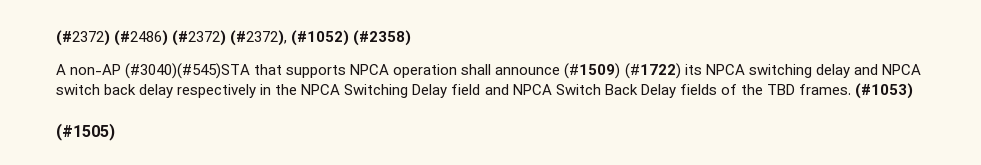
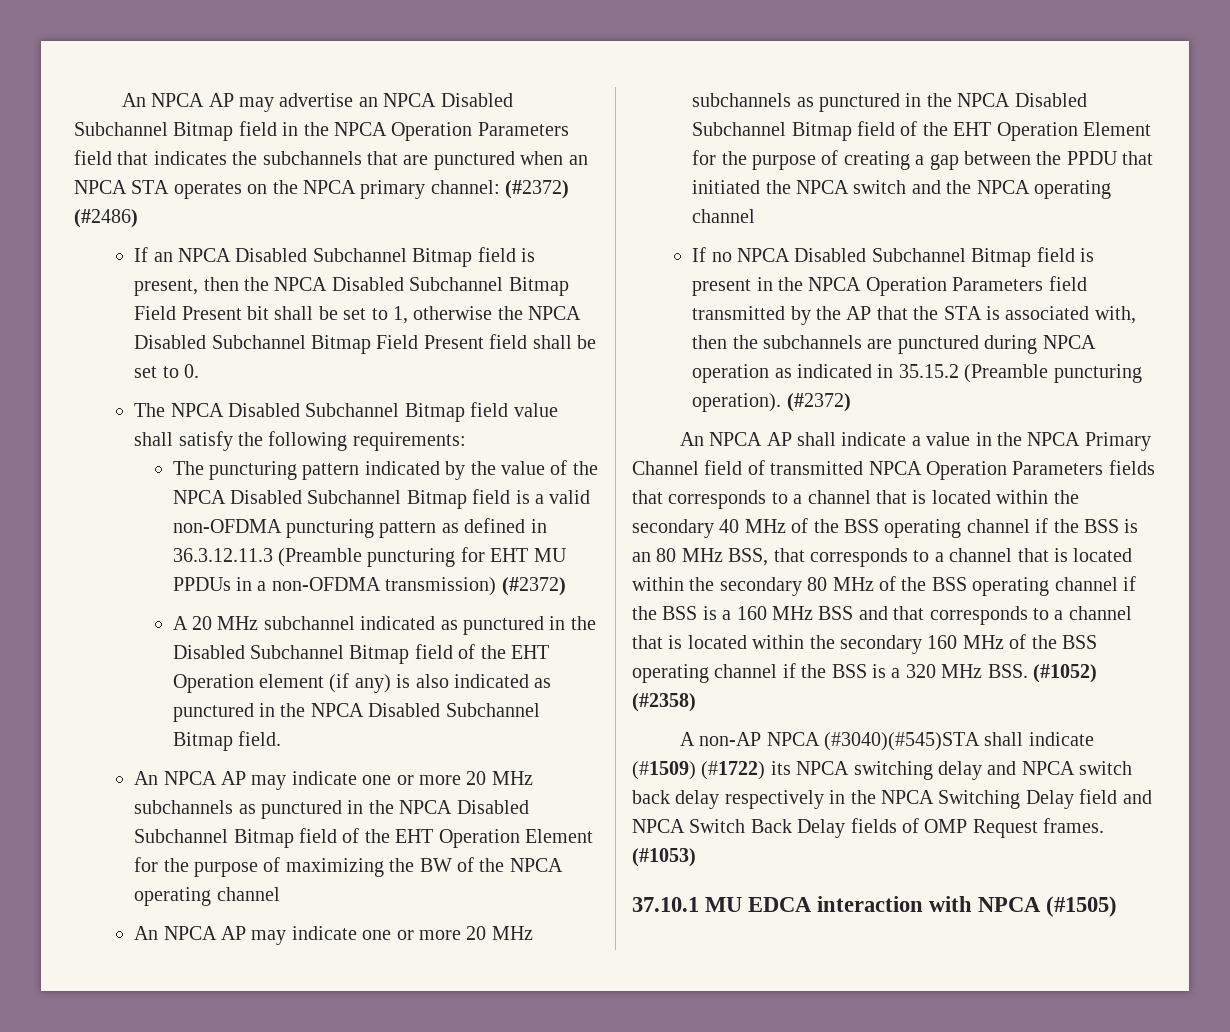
[56,30,412,46] [56,63,561,79] (#2372) (#2486) (#2372) (#2372), (#1052) (#2358) // A non-AP (#3040)(#545)STA that supports NPCA operation shall announce -> [121,93,513,112] [74,121,569,141] [74,150,588,170] [74,180,570,199] [74,209,138,228] [134,247,536,267] [134,277,569,296] [134,306,582,324] [134,334,597,354] [134,364,200,378] [134,402,558,422] [134,431,466,451] [172,460,598,480] [172,489,591,509] [172,518,547,538] [172,547,567,567] [172,577,566,596] [172,616,596,635] [172,644,549,664] [172,673,552,693] [172,703,540,722] [172,731,281,751] [134,771,533,790] [134,800,529,819] [134,828,594,848] [134,857,563,877] [134,887,280,906] [134,926,533,945] [692,93,1087,112] [692,121,1152,141] [692,150,1154,170] [692,180,1112,199] [692,209,756,223] [692,247,1095,267] [692,276,1087,296] [692,306,1136,325] [692,335,1096,354] [692,364,1142,383] [692,393,851,412] [679,432,1151,451] [632,460,1155,480] [632,490,1079,509] [632,518,1139,538] [632,548,1133,567] [632,576,1136,596] [632,606,1132,625] [632,634,1097,654] [632,663,1097,683] [632,693,696,712] [679,732,1094,751] An NPCA AP may advertise an NPCA Disabled Subchannel Bitmap field in the NPCA Operation Parameters field that indicates the subchannels that are punctured when an NPCA STA operates on the NPCA primary channel: (#2372) (#2486) // If an NPCA Disabled Subchannel Bitmap field is present, then the NPCA Disabled Subchannel Bitmap Field Present bit shall be set to 1, otherwise the NPCA Disabled Subchannel Bitmap Field Present field shall be set to 0. // The NPCA Disabled Subchannel Bitmap field value shall satisfy the following requirements: // The puncturing pattern indicated by the value of the NPCA Disabled Subchannel Bitmap field is a valid non-OFDMA puncturing pattern as defined in 36.3.12.11.3 (Preamble puncturing for EHT MU PPDUs in a non-OFDMA transmission) (#2372) // A 20 MHz subchannel indicated as punctured in the Disabled Subchannel Bitmap field of the EHT Operation element (if any) is also indicated as punctured in the NPCA Disabled Subchannel Bitmap field. // An NPCA AP may indicate one or more 20 MHz subchannels as punctured in the NPCA Disabled Subchannel Bitmap field of the EHT Operation Element for the purpose of maximizing the BW of the NPCA operating channel // An NPCA AP may indicate one or more 20 MHz subchannels as punctured in the NPCA Disabled Subchannel Bitmap field of the EHT Operation Element for the purpose of creating a gap between the PPDU that initiated the NPCA switch and the NPCA operating channel // If no NPCA Disabled Subchannel Bitmap field is present in the NPCA Operation Parameters field transmitted by the AP that the STA is associated with, then the subchannels are punctured during NPCA operation as indicated in 35.15.2 (Preamble puncturing operation). (#2372) // An NPCA AP shall indicate a value in the NPCA Primary Channel field of transmitted NPCA Operation Parameters fields that corresponds to a channel that is located within the secondary 40 MHz of the BSS operating channel if the BSS is an 80 MHz BSS, that corresponds to a channel that is located within the secondary 80 MHz of the BSS operating channel if the BSS is a 160 MHz BSS and that corresponds to a channel that is located within the secondary 160 MHz of the BSS operating channel if the BSS is a 320 MHz BSS. (#1052) (#2358) // A non-AP NPCA (#3040)(#545)STA shall indicate
[740,84,795,95] the TBD -> [924,819,1038,838] OMP Request
(913, 91) none -> [632,896,1042,912] 37.10.1 MU EDCA interaction with NPCA

